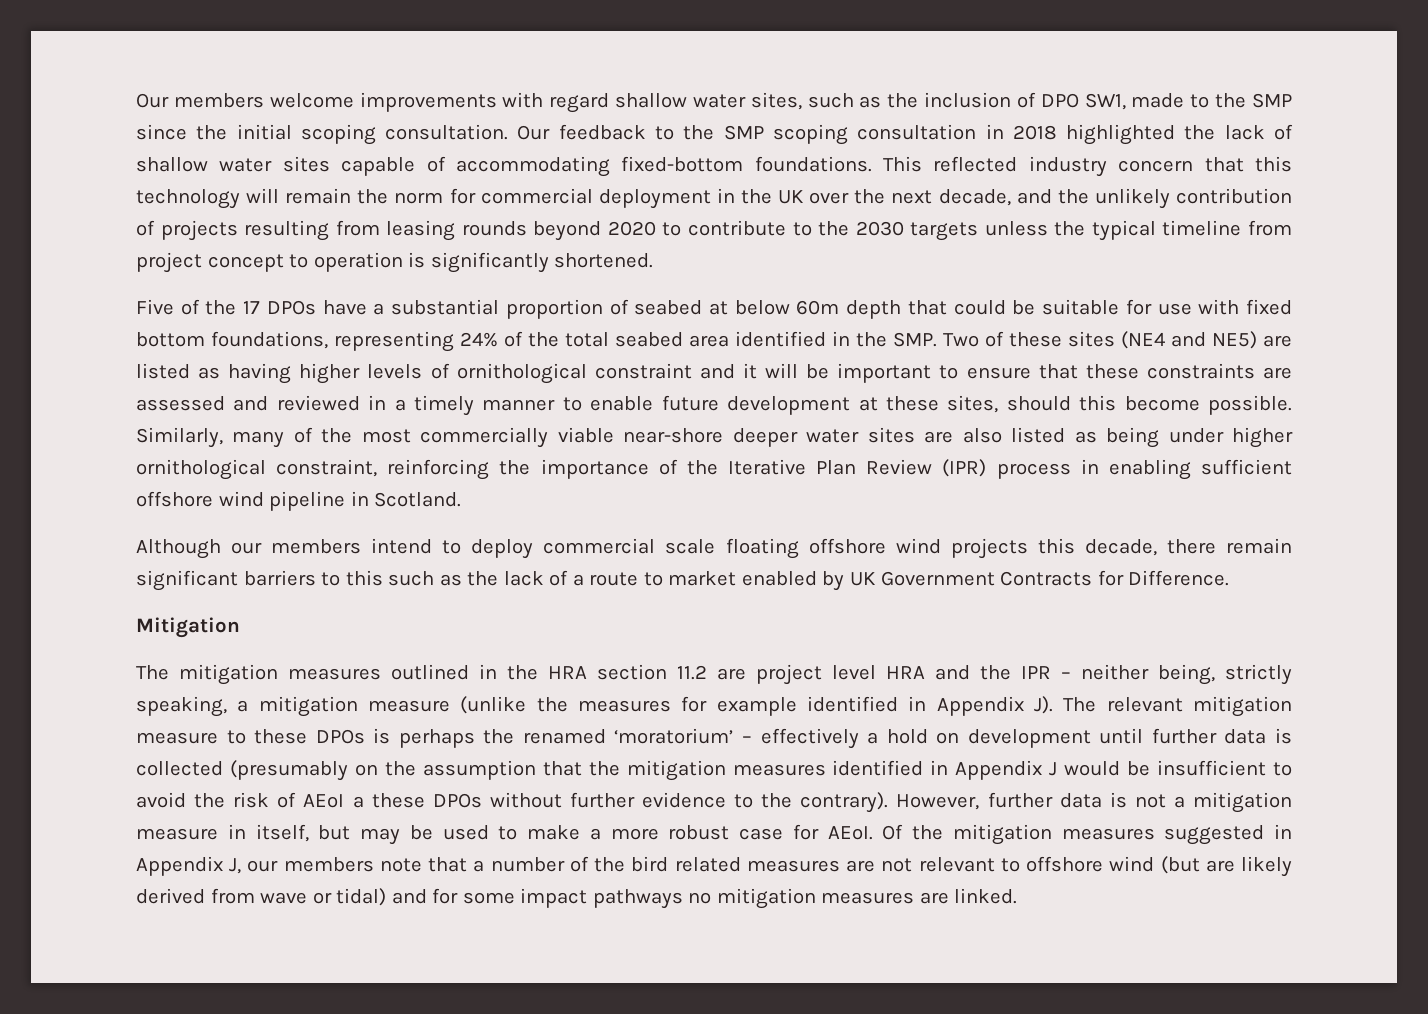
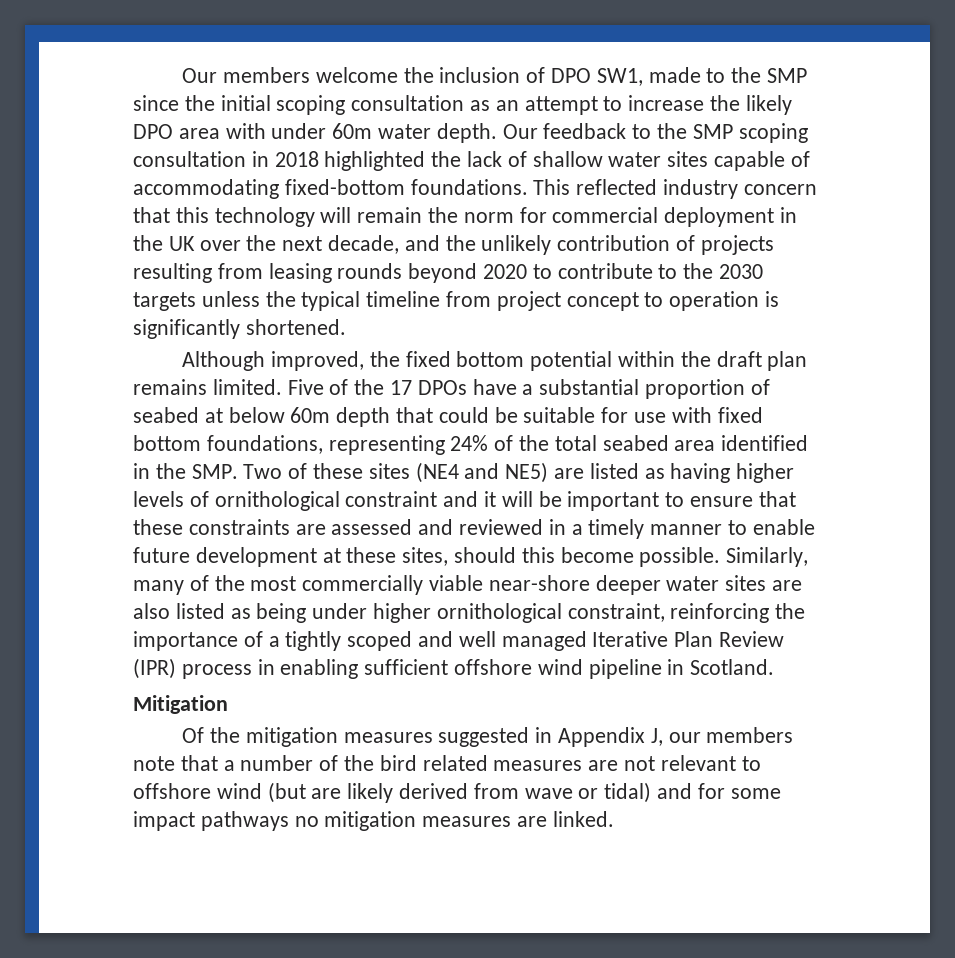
[359,92,882,113] improvements with regard shallow water sites, such as -> (398, 75) none
[385,124,509,140] consultation. -> [351,95,792,115] [133,123,497,143] consultation as an attempt to increase the likely DPO area with under 60m water depth.
(654, 260) none -> [182,351,808,371] [133,379,282,395] Although improved, the fixed bottom potential within the draft plan remains limited.
[686,460,718,475] the -> [268,631,587,651] a tightly scoped and well managed
[136,538,1293,559] [136,570,1230,591] [136,617,240,638] [136,664,1292,685] [136,696,1293,717] [136,728,1292,749] [136,760,1292,781] [136,792,1292,813] [136,824,873,845] Although our members intend to deploy commercial scale floating offshore wind projects this decade, there remain significant barriers to this such as the lack of a route to market enabled by UK Government Contracts for Difference. // Mitigation // The mitigation measures outlined in the HRA section 11.2 are project level HRA and the IPR – neither being, strictly speaking, a mitigation measure (unlike the measures for example identified in Appendix J). The relevant mitigation measure to these DPOs is perhaps the renamed ‘moratorium’ – effectively a hold on development until further data is collected (presumably on the assumption that the mitigation measures identified in Appendix J would be insufficient to avoid the risk of AEoI a these DPOs without further evidence to the contrary). However, further data is not a mitigation measure in itself, but may be used to make a more robust case for AEoI. -> [133,695,228,714] Mitigation //

